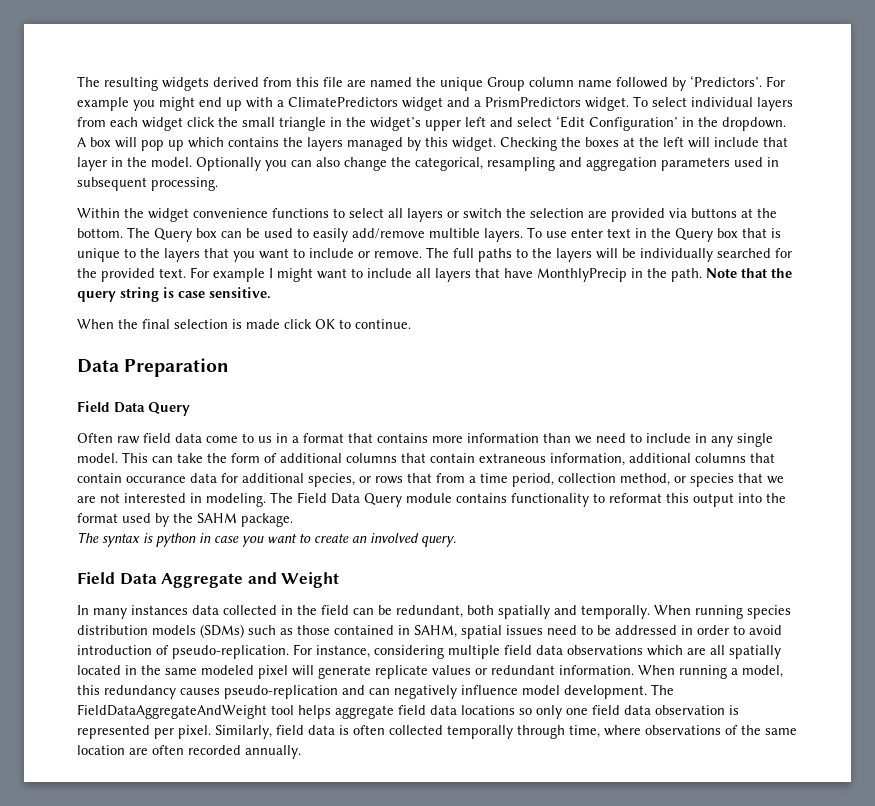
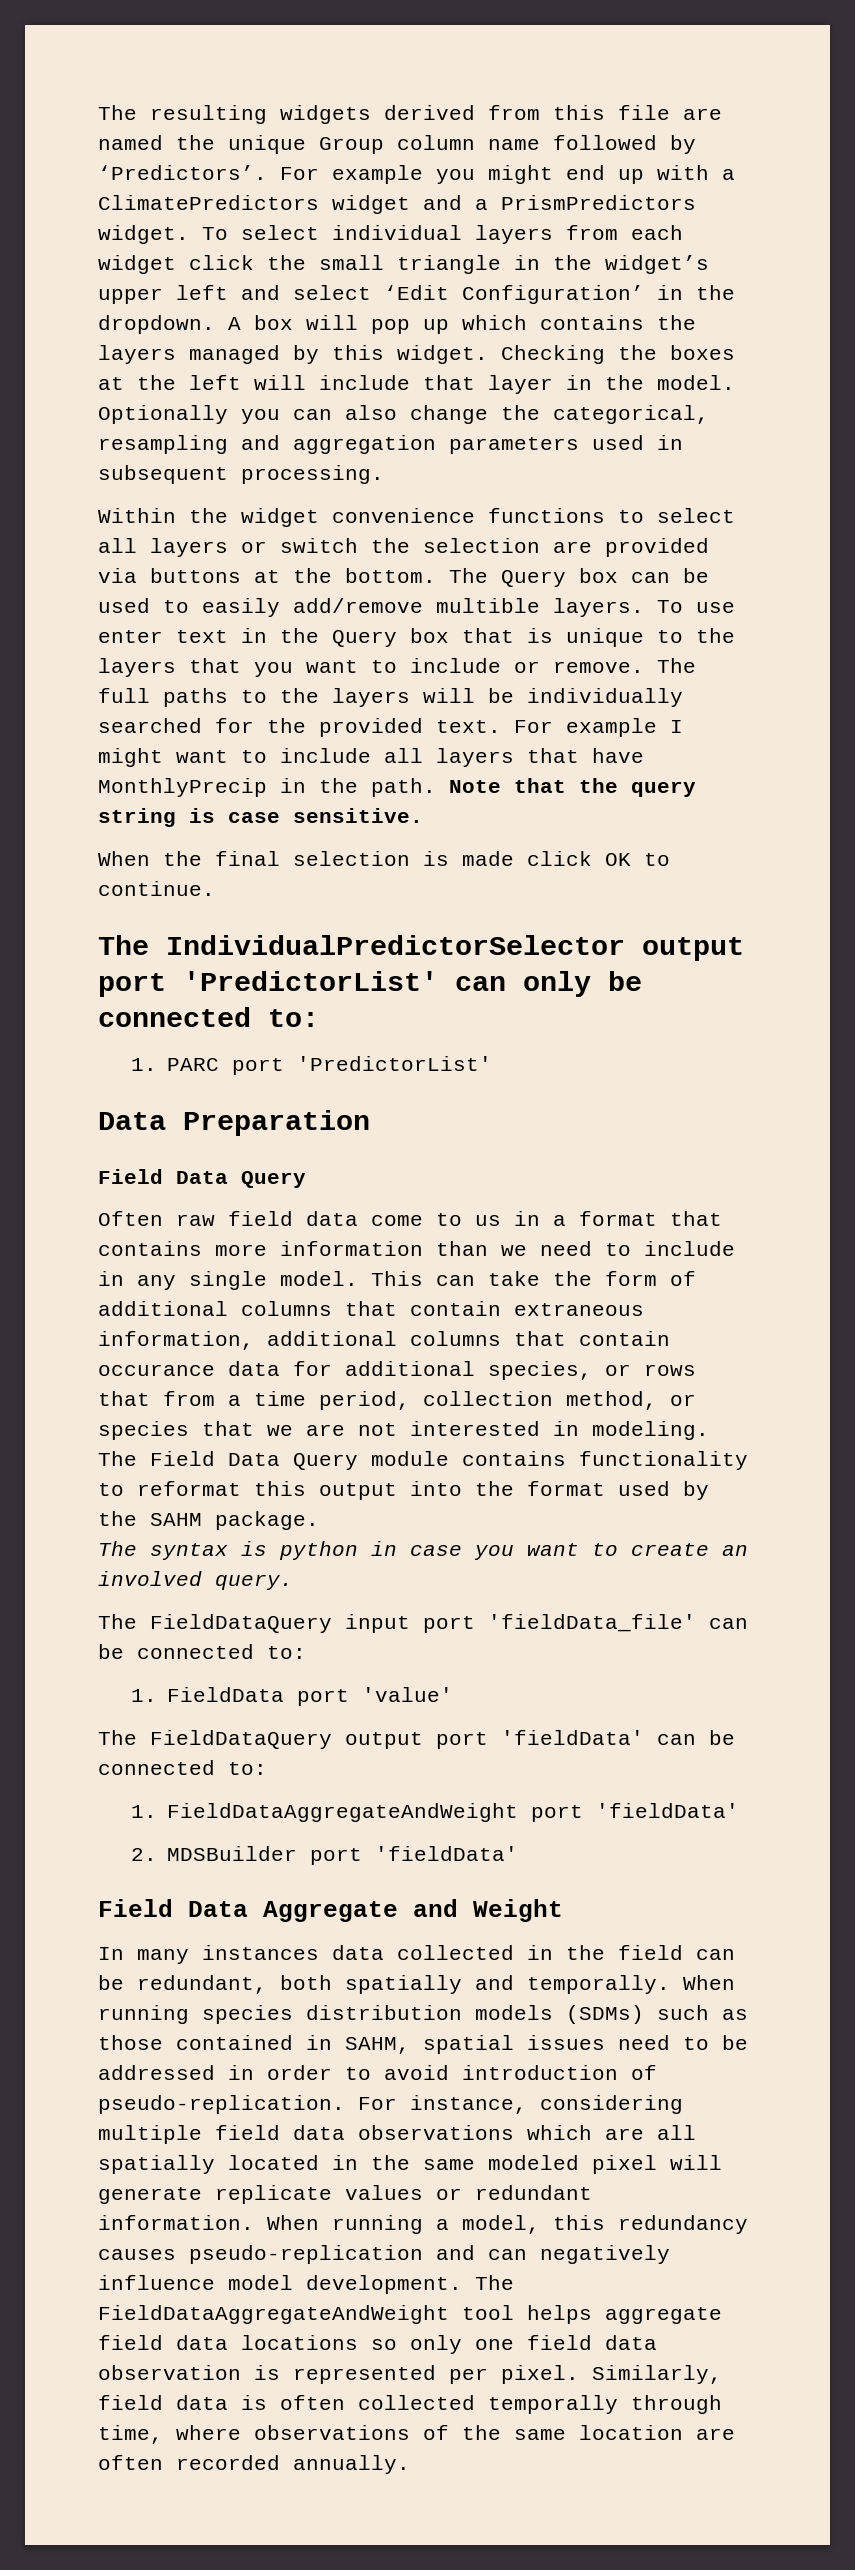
(411, 324) none -> [98,935,744,961] [98,971,642,997] [98,1007,319,1027] [130,1056,493,1075] // The IndividualPredictorSelector output port 'PredictorList' can only be connected to: // 1. PARC port 'PredictorList'
(456, 541) none -> [98,1614,748,1633] [98,1644,306,1659] [130,1687,454,1706] [98,1730,735,1749] [98,1760,267,1775] [130,1803,740,1822] [130,1846,519,1865] // The FieldDataQuery input port 'fieldData_file' can be connected to: // 1. FieldData port 'value' // The FieldDataQuery output port 'fieldData' can be connected to: // 1. FieldDataAggregateAndWeight port 'fieldData' // 2. MDSBuilder port 'fieldData'

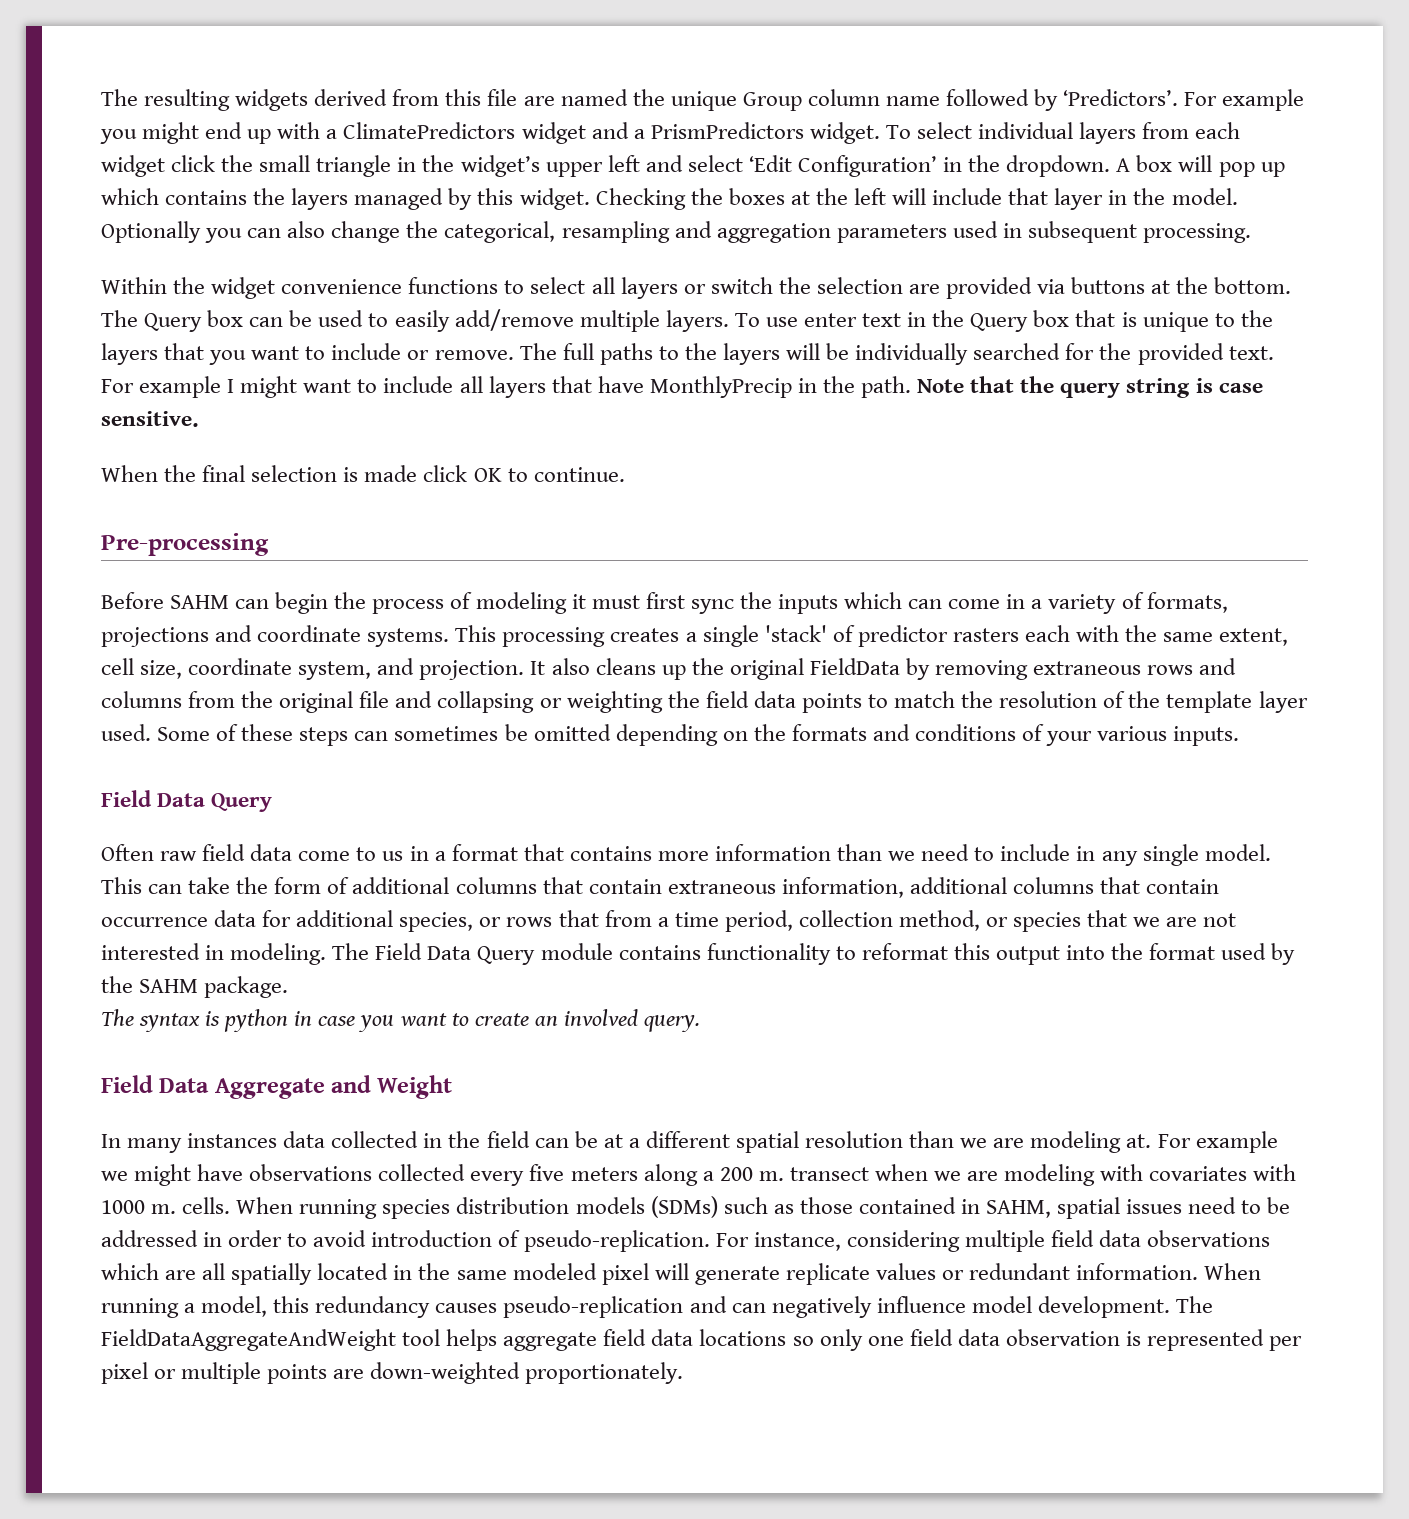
[436,598,540,613] multible -> [579,310,660,332] multiple
[98,935,744,961] [98,971,642,997] [98,1007,319,1027] [130,1056,493,1075] [98,1110,370,1136] The IndividualPredictorSelector output port 'PredictorList' can only be connected to: // 1. PARC port 'PredictorList' // Data Preparation -> [101,533,269,556] [101,592,1228,614] [101,625,1289,647] [101,658,1237,680] [101,691,1308,713] [101,724,1240,746] Pre-processing // Before SAHM can begin the process of modeling it must first sync the inputs which can come in a variety of formats, projections and coordinate systems. This processing creates a single 'stack' of predictor rasters each with the same extent, cell size, coordinate system, and projection. It also cleans up the original FieldData by removing extraneous rows and columns from the original file and collapsing or weighting the field data points to match the resolution of the template layer used. Some of these steps can sometimes be omitted depending on the formats and conditions of your various inputs.
[98,1364,215,1376] occurance -> [101,917,208,927] occurrence
[98,1614,748,1633] [98,1644,306,1659] [130,1687,454,1706] [98,1730,735,1749] [98,1760,267,1775] [130,1803,740,1822] [130,1846,519,1865] // The FieldDataQuery input port 'fieldData_file' can be connected to: // 1. FieldData port 'value' // The FieldDataQuery output port 'fieldData' can be connected to: // 1. FieldDataAggregateAndWeight port 'fieldData' // 2. MDSBuilder port 'fieldData' -> (700, 1023) none
[137,1975,670,1994] redundant, both spatially and temporally. -> [603,1131,1278,1153] [101,1164,1297,1186] [101,1197,231,1214] at a different spatial resolution than we are modeling at. For example we might have observations collected every five meters along a 200 m. transect when we are modeling with covariates with 1000 m. cells.
[501,2365,722,2384] [98,2395,722,2414] [98,2425,735,2444] [98,2455,410,2474] pixel. Similarly, field data is often collected temporally through time, where observations of the same location are often recorded annually. -> [101,1362,684,1384] pixel or multiple points are down-weighted proportionately.

